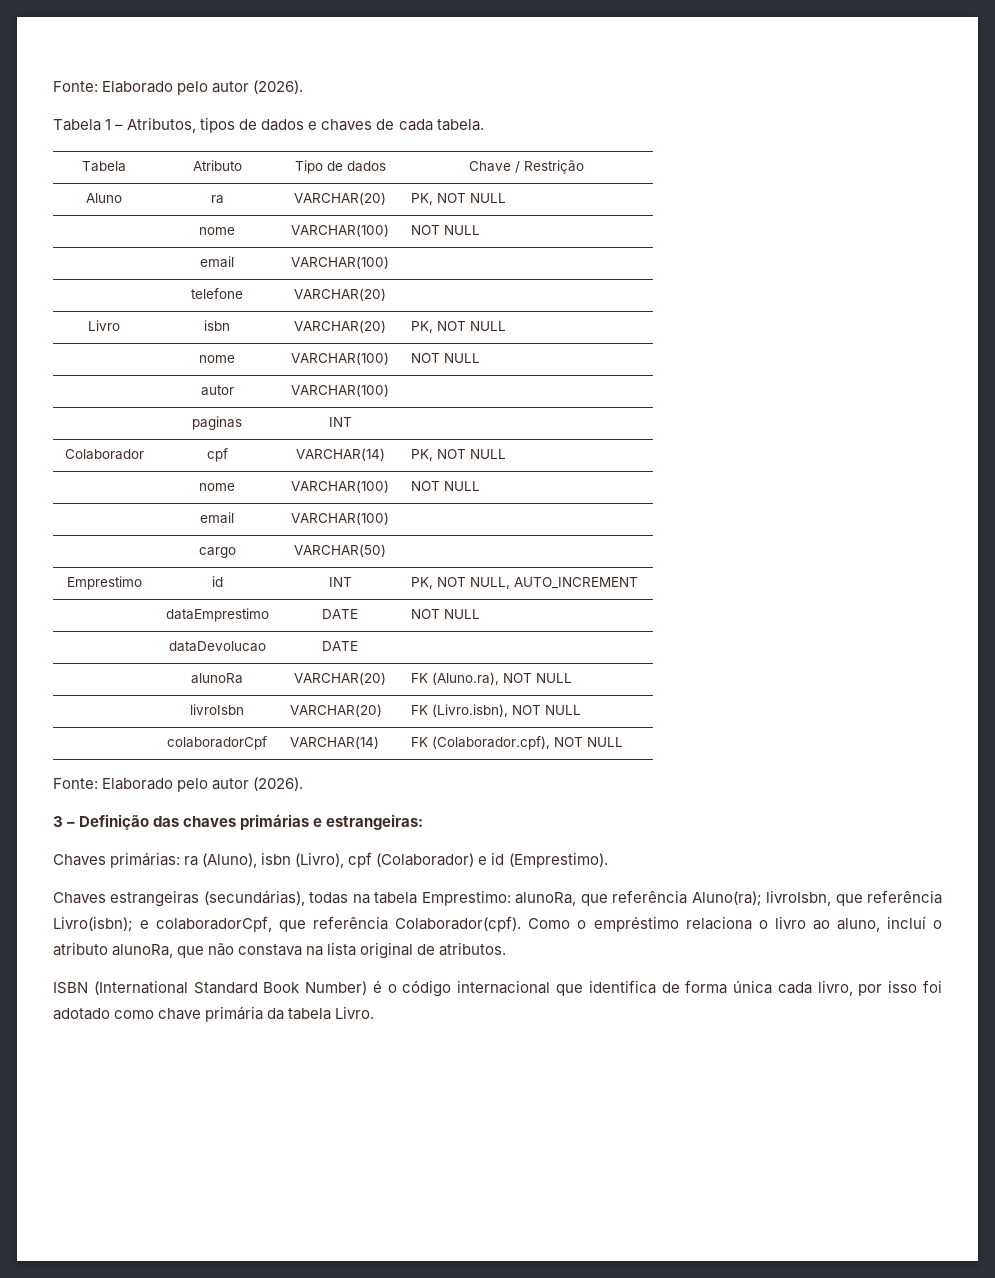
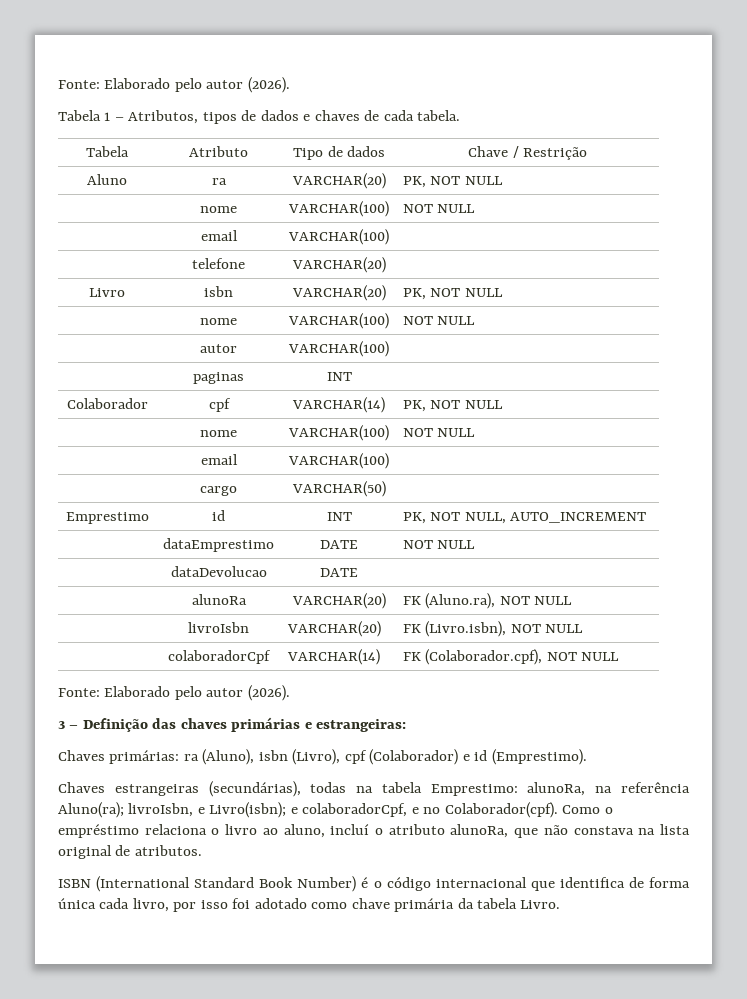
[580,894,608,906] que -> [595,786,613,793] na
[835,890,942,906] que referência -> [197,807,205,814] e
[279,916,389,932] que referência -> [411,807,441,814] e no

